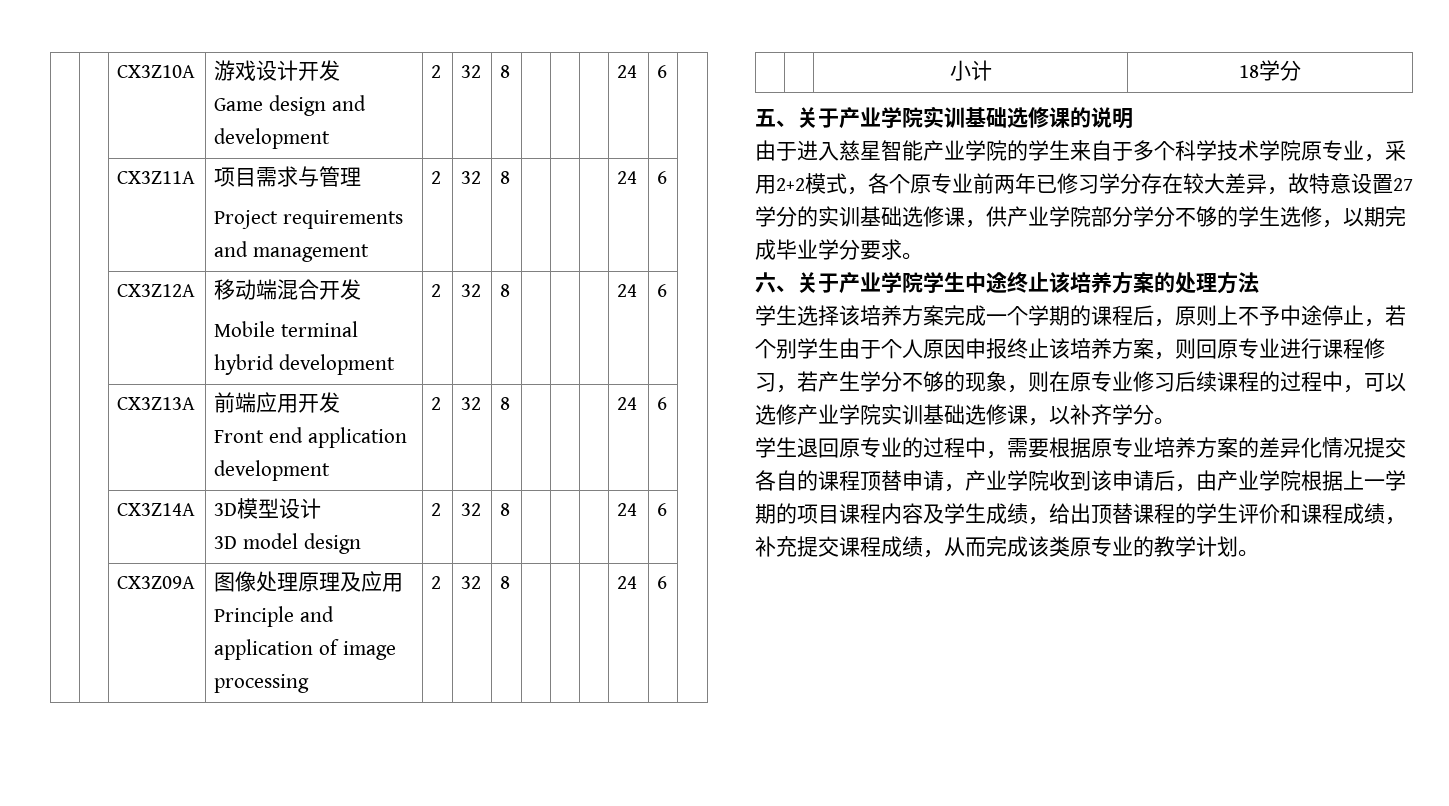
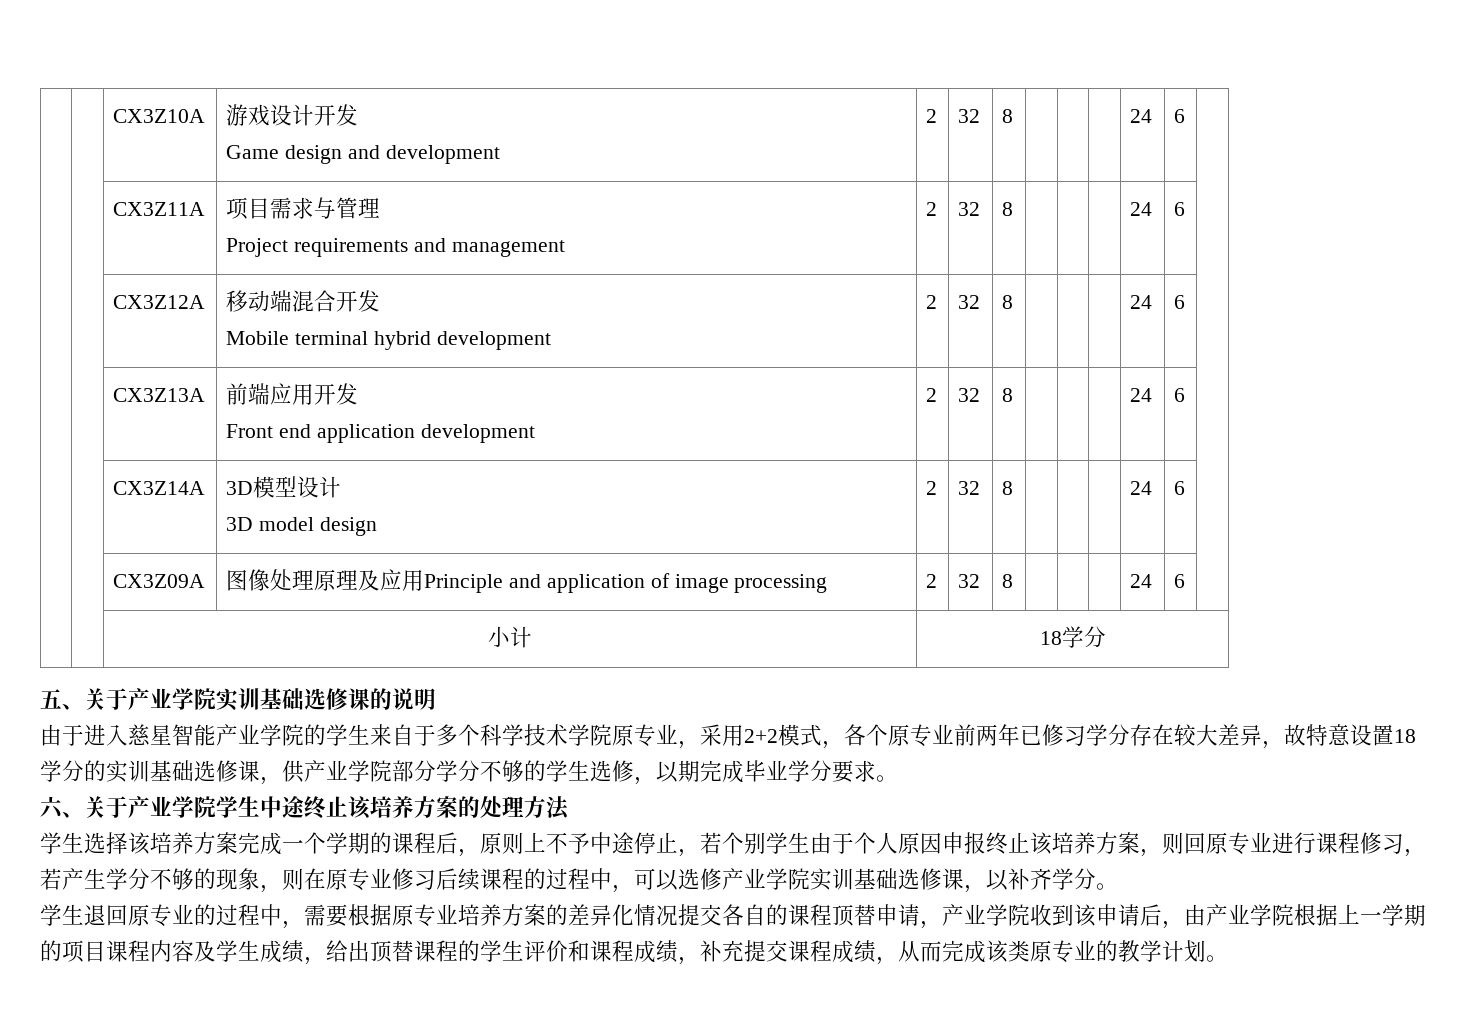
[1393,178,1413,191] 27 -> [1394,729,1416,743] 18

